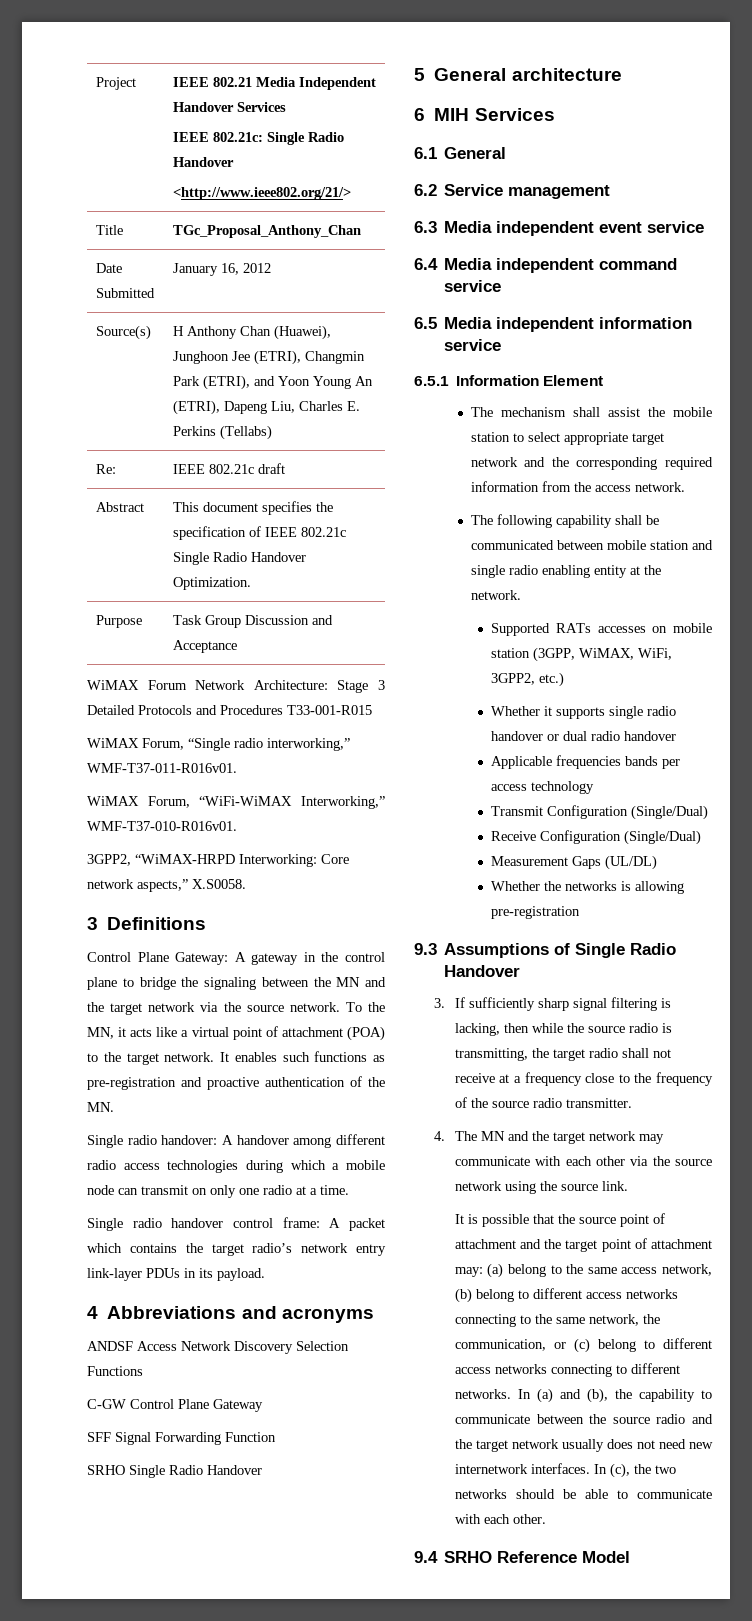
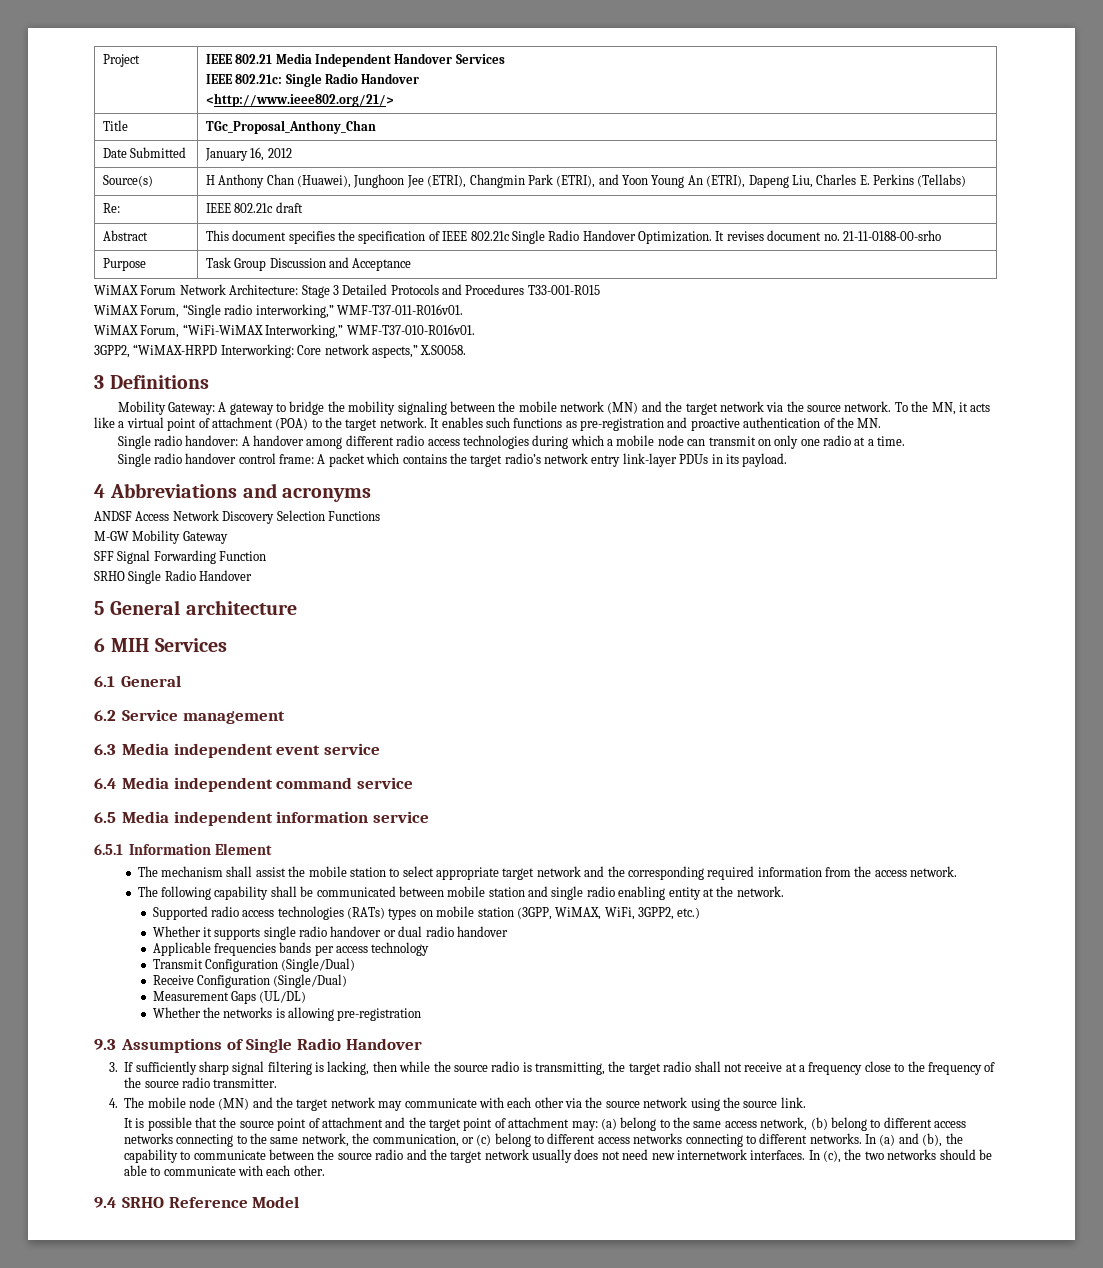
(251, 583) none -> [715,230,941,241] It revises document no. 21-11-0188-00-srho
[87,952,169,962] Control Plane -> [117,401,166,415] Mobility
[303,952,386,962] [87,977,117,990] in the control plane -> (274, 409) none
(199, 982) none -> [348,401,396,415] mobility
[336,977,361,987] MN -> [518,401,639,414] mobile network (MN)
[87,1399,209,1409] C-GW Control Plane -> [94,530,181,544] M-GW Mobility
[555,623,646,633] RATs accesses -> [210,906,417,920] radio access technologies (RATs) types
[480,1131,505,1141] MN -> [147,1097,250,1110] mobile node (MN)

